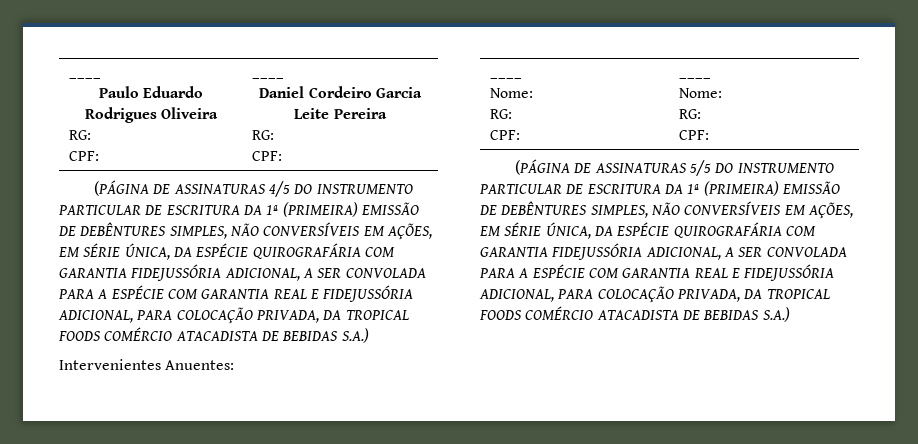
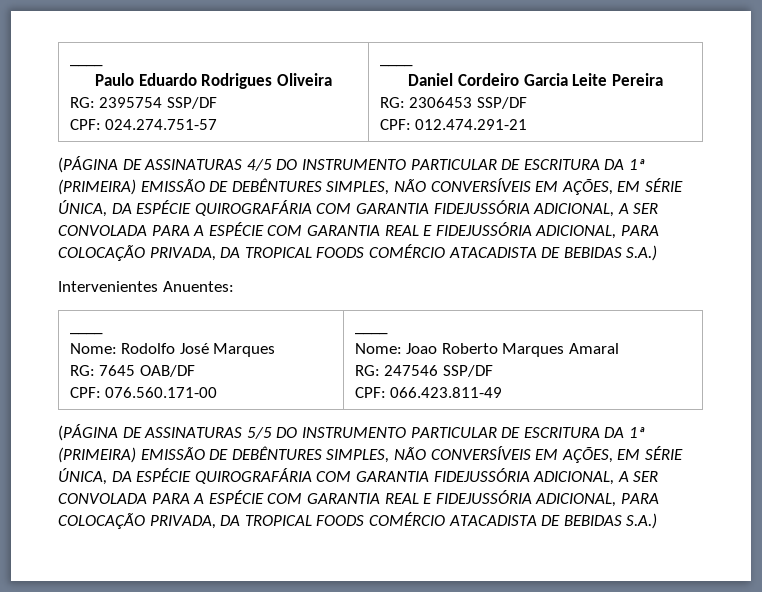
[69,151,100,161] // CPF: -> [99,97,217,109] [69,119,218,130] 2395754 SSP/DF // CPF: 024.274.751-57
[252,151,283,161] // CPF: -> [409,97,527,109] [379,119,528,130] 2306453 SSP/DF // CPF: 012.474.291-21
[490,109,513,119] [490,130,521,140] [679,77,712,79] [679,88,723,98] [679,109,702,119] [679,130,710,140] // RG: // CPF: | ____ // Nome: // RG: // CPF: -> [121,343,276,357] [69,365,195,377] [69,387,218,398] [354,332,388,335] [354,343,620,357] [354,365,493,377] [354,387,503,398] Rodolfo José Marques // RG: 7645 OAB/DF // CPF: 076.560.171-00 | ____ // Nome: Joao Roberto Marques Amaral // RG: 247546 SSP/DF // CPF: 066.423.811-49

